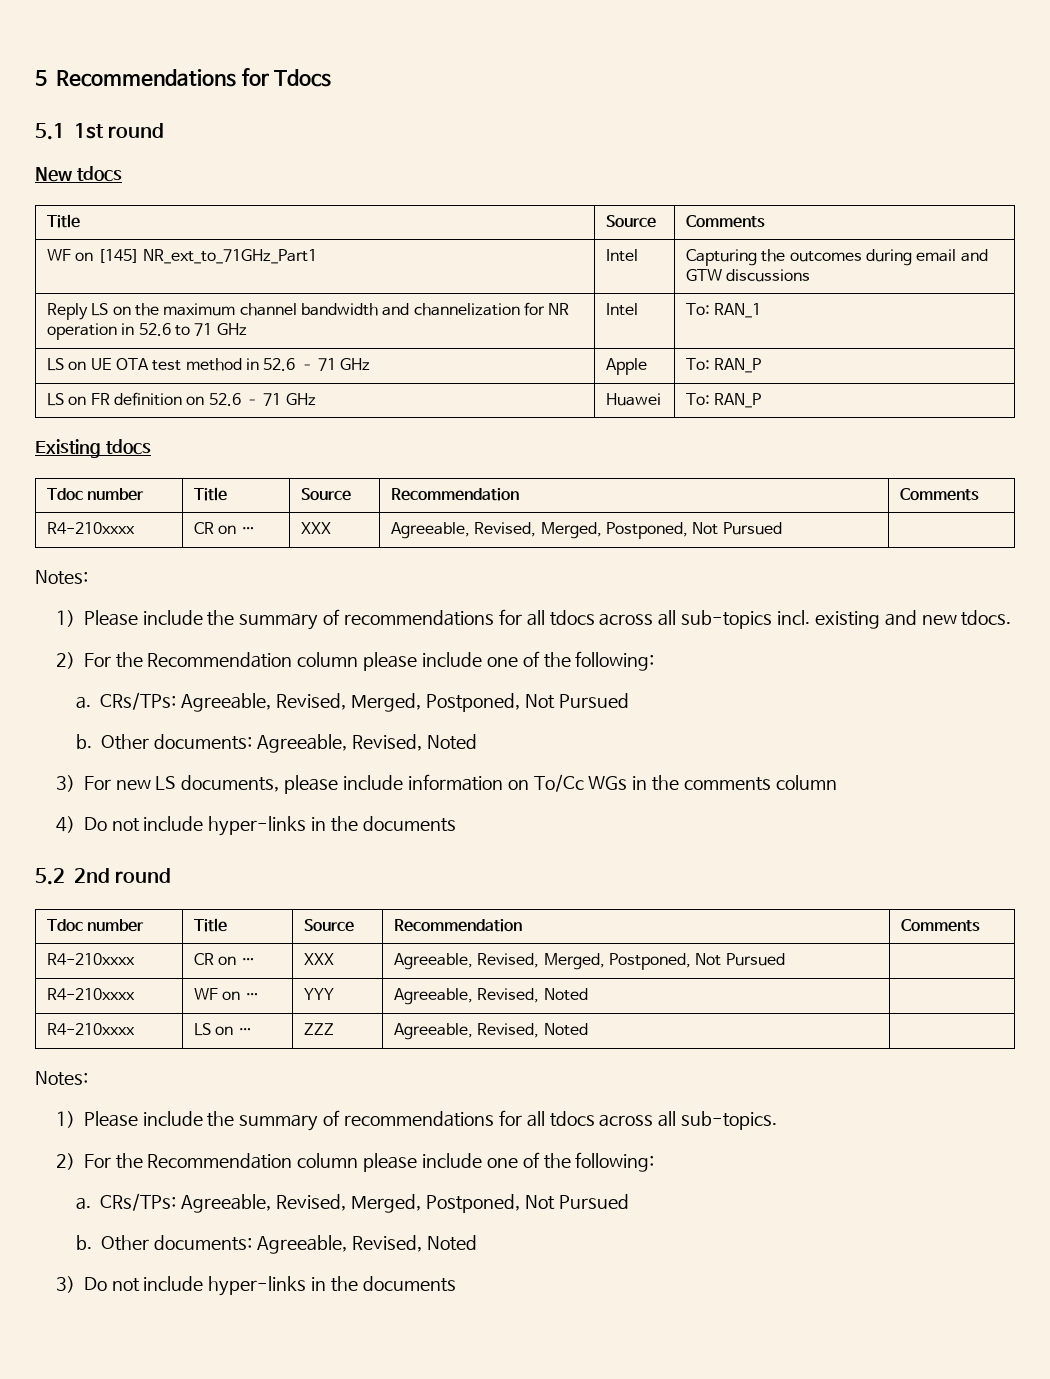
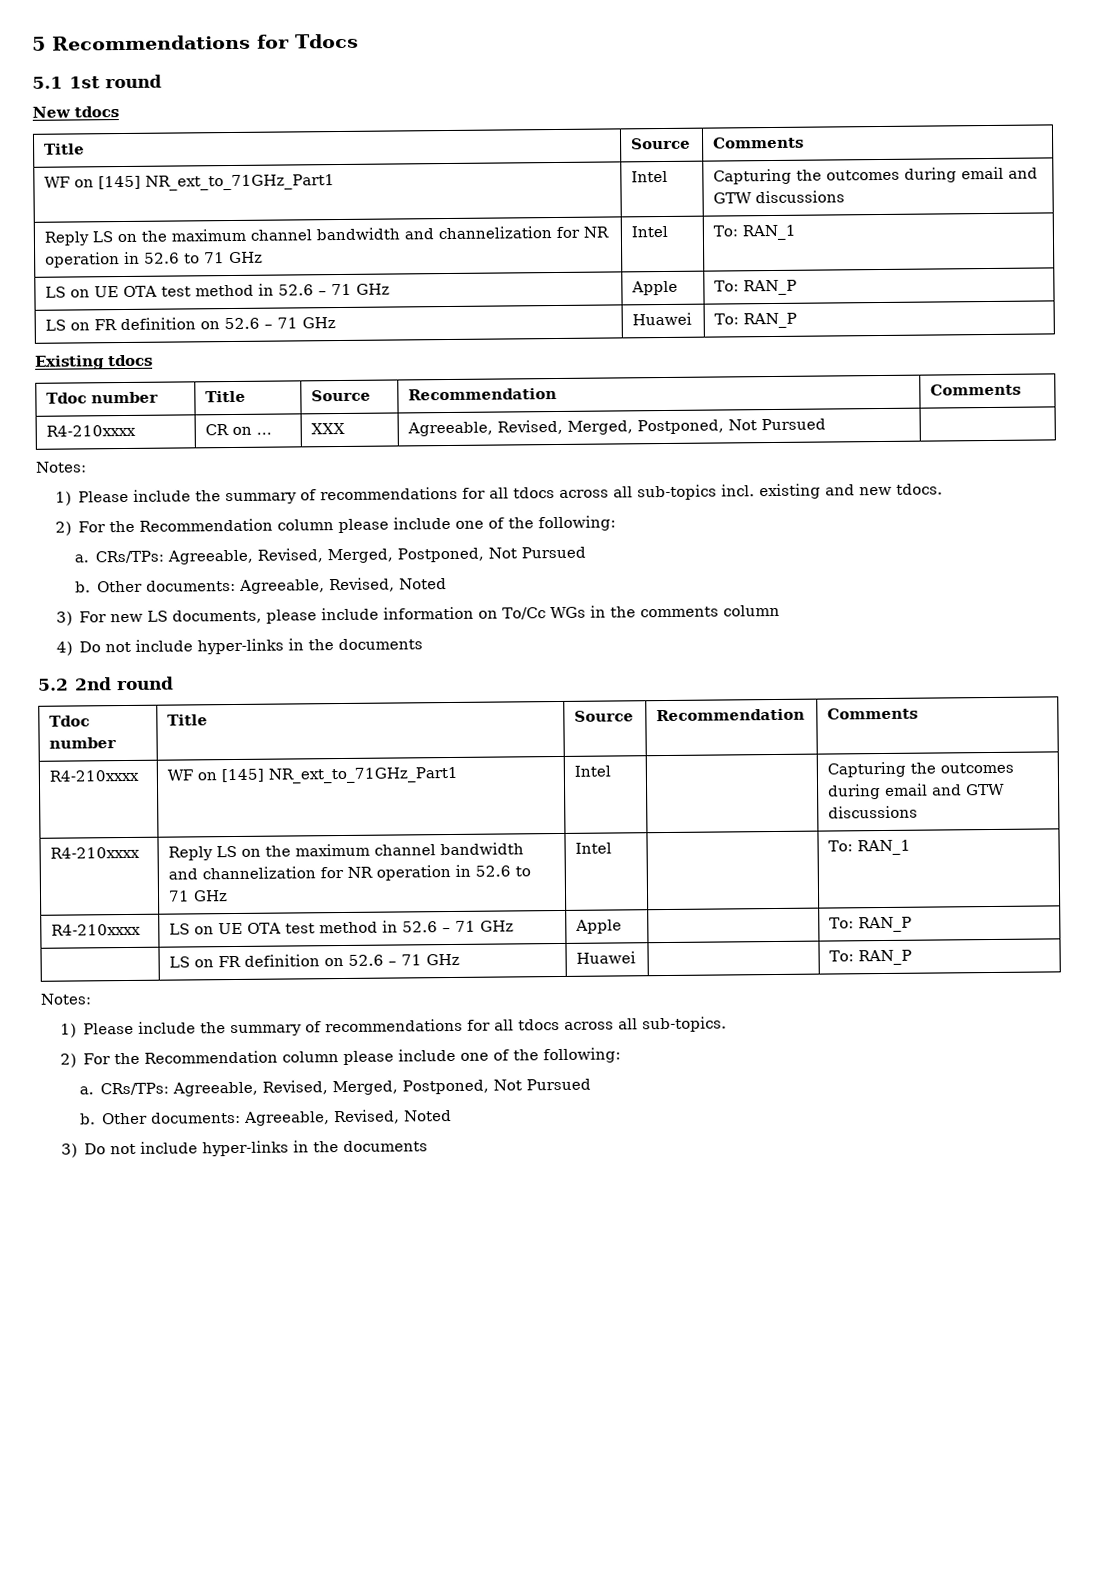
[194,953,255,965] [304,953,335,965] [394,953,785,970] [47,988,136,1000] [194,988,259,1000] [304,988,335,1000] [394,988,588,1005] [47,1023,136,1035] [194,1023,252,1036] [304,1023,335,1035] [394,1023,588,1040] CR on … | XXX | Agreeable, Revised, Merged, Postponed, Not Pursued | // R4-210xxxx | WF on … | YYY | Agreeable, Revised, Noted | // R4-210xxxx | LS on … | ZZZ | Agreeable, Revised, Noted | -> [167,766,459,784] [574,765,612,777] [827,761,1015,778] [828,783,1006,800] [828,805,919,819] [50,846,141,859] [168,842,525,861] [168,864,532,881] [168,890,229,902] [575,842,613,854] [828,839,912,856] [51,923,142,936] [169,920,515,935] [575,919,623,934] [829,916,913,933] [169,953,461,968] [576,951,637,964] [829,949,913,966] WF on [145] NR_ext_to_71GHz_Part1 | Intel | | Capturing the outcomes during email and GTW discussions // R4-210xxxx | Reply LS on the maximum channel bandwidth and channelization for NR operation in 52.6 to 71 GHz | Intel | | To: RAN_1 // R4-210xxxx | LS on UE OTA test method in 52.6 – 71 GHz | Apple | | To: RAN_P // | LS on FR definition on 52.6 – 71 GHz | Huawei | | To: RAN_P

